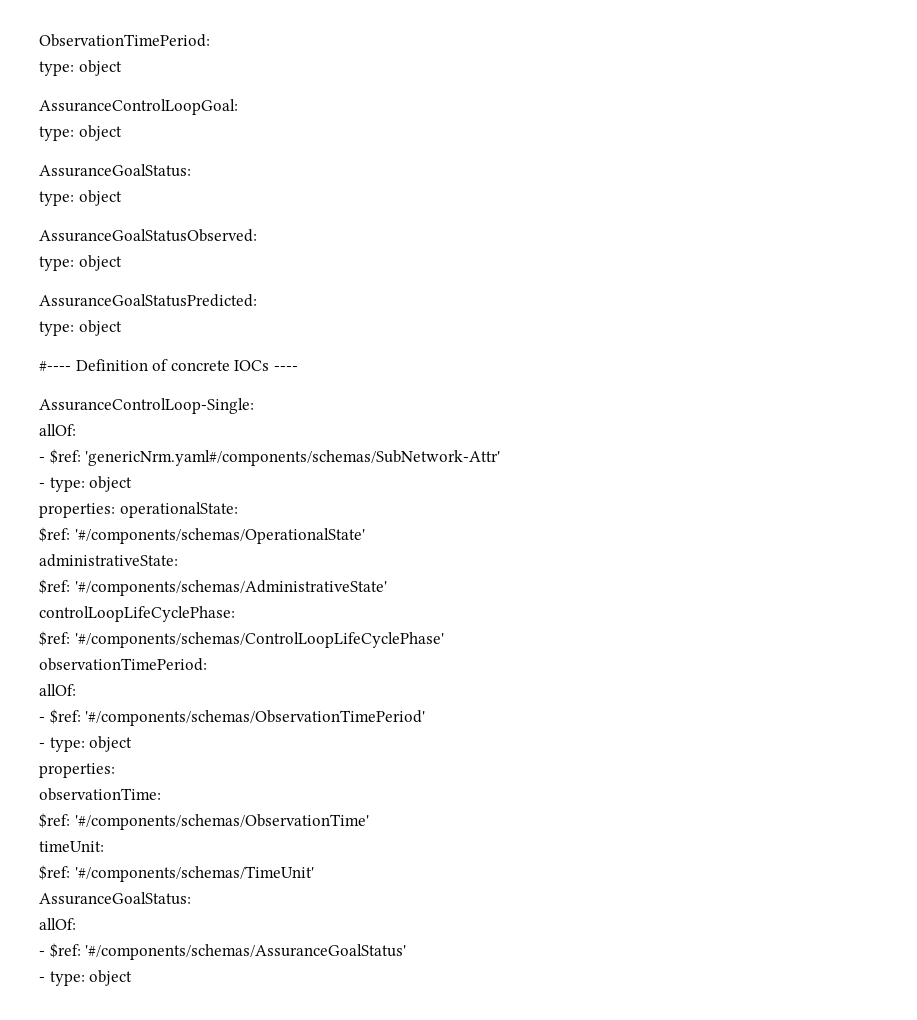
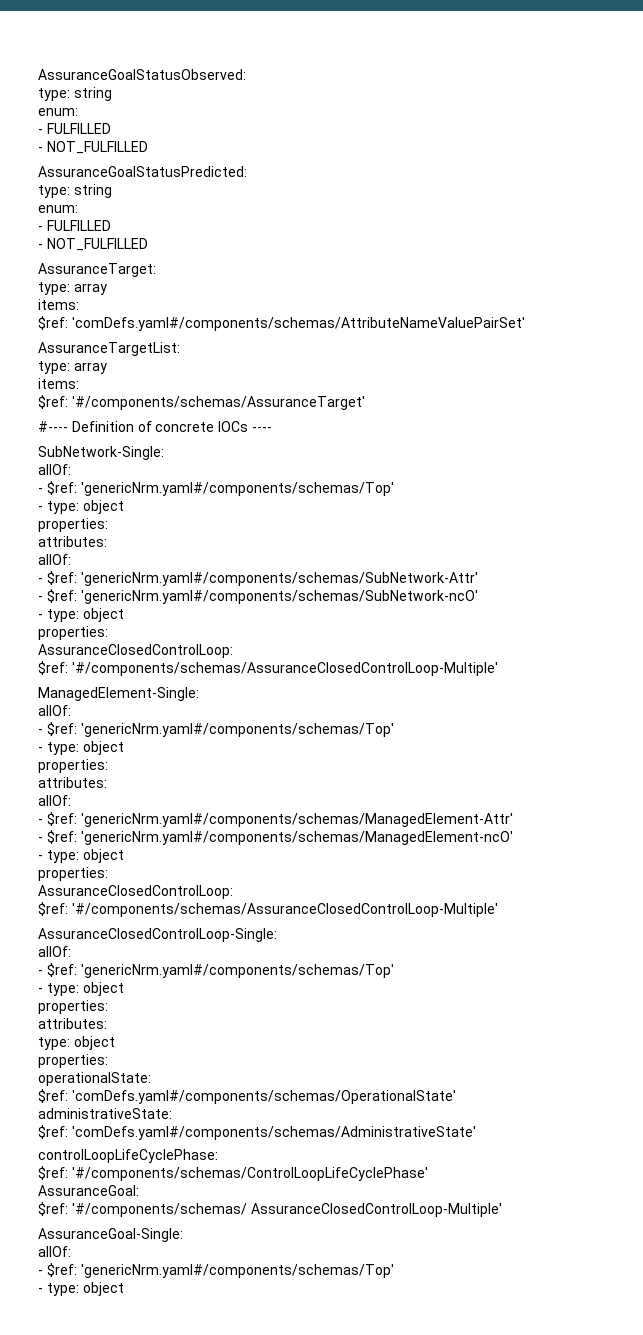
[39,34,210,47] [39,60,122,76] [39,99,238,115] [39,125,122,141] [39,164,191,177] [39,190,122,206] [39,229,257,242] [39,255,122,271] [39,294,257,307] [39,320,122,336] ObservationTimePeriod: // type: object // AssuranceControlLoopGoal: // type: object // AssuranceGoalStatus: // type: object // AssuranceGoalStatusObserved: // type: object // AssuranceGoalStatusPredicted: // type: object -> [38,69,246,80] [38,87,112,101] [38,108,78,116] [38,123,111,134] [38,141,148,154] [38,166,247,177] [38,184,112,198] [38,205,78,213] [38,220,111,231] [38,238,148,251] [38,263,156,277] [38,282,107,295] [38,299,79,310] [38,316,525,331] [38,342,180,356] [38,361,107,374] [38,378,79,389] [38,395,365,410] AssuranceGoalStatusObserved: // type: string // enum: // - FULFILLED // - NOT_FULFILLED // AssuranceGoalStatusPredicted: // type: string // enum: // - FULFILLED // - NOT_FULFILLED // AssuranceTarget: // type: array // items: // $ref: 'comDefs.yaml#/components/schemas/AttributeNameValuePairSet' // AssuranceTargetList: // type: array // items: // $ref: '#/components/schemas/AssuranceTarget'
[39,398,254,414] AssuranceControlLoop-Single: -> [38,446,164,460] [38,464,71,475] [38,481,394,496] [38,500,124,514] [38,518,108,532] [38,536,107,547] SubNetwork-Single: // allOf: // - $ref: 'genericNrm.yaml#/components/schemas/Top' // - type: object // properties: // attributes:
[49,476,133,492] [39,502,238,518] [39,527,365,544] [39,554,178,567] [39,579,387,596] [39,606,235,622] [39,631,444,648] [39,658,207,671] [39,684,76,696] [39,709,426,726] [39,736,133,752] [39,763,115,778] [39,788,161,801] [39,813,369,830] [39,841,104,852] [39,865,314,882] [39,892,191,905] [39,918,76,930] [39,943,407,960] [39,970,133,986] type: object // properties: operationalState: // $ref: '#/components/schemas/OperationalState' // administrativeState: // $ref: '#/components/schemas/AdministrativeState' // controlLoopLifeCyclePhase: // $ref: '#/components/schemas/ControlLoopLifeCyclePhase' // observationTimePeriod: // allOf: // - $ref: '#/components/schemas/ObservationTimePeriod' // - type: object // properties: // observationTime: // $ref: '#/components/schemas/ObservationTime' // timeUnit: // $ref: '#/components/schemas/TimeUnit' // AssuranceGoalStatus: // allOf: // - $ref: '#/components/schemas/AssuranceGoalStatus' // - type: object -> [46,589,478,604] [38,608,124,622] [38,626,108,640] [38,644,233,658] [38,661,498,676] [38,687,199,701] [38,705,71,716] [38,722,394,737] [38,741,124,755] [38,759,108,773] [38,777,107,788] [38,795,71,806] [38,812,513,827] [38,830,513,845] [38,849,124,863] [38,867,108,881] [38,885,233,899] [38,902,498,917] [38,928,277,942] [38,946,71,957] [38,963,394,978] [38,982,124,996] [38,1000,108,1014] [38,1018,107,1029] [38,1036,115,1050] [38,1054,108,1068] [38,1072,151,1086] [38,1089,456,1104] [38,1108,172,1119] [38,1125,476,1140] [38,1149,218,1163] [38,1166,428,1181] [38,1185,139,1196] [38,1202,502,1217] [38,1228,183,1242] [38,1246,71,1257] [38,1263,394,1278] [38,1282,124,1296] $ref: 'genericNrm.yaml#/components/schemas/SubNetwork-ncO' // - type: object // properties: // AssuranceClosedControlLoop: // $ref: '#/components/schemas/AssuranceClosedControlLoop-Multiple' // ManagedElement-Single: // allOf: // - $ref: 'genericNrm.yaml#/components/schemas/Top' // - type: object // properties: // attributes: // allOf: // - $ref: 'genericNrm.yaml#/components/schemas/ManagedElement-Attr' // - $ref: 'genericNrm.yaml#/components/schemas/ManagedElement-ncO' // - type: object // properties: // AssuranceClosedControlLoop: // $ref: '#/components/schemas/AssuranceClosedControlLoop-Multiple' // AssuranceClosedControlLoop-Single: // allOf: // - $ref: 'genericNrm.yaml#/components/schemas/Top' // - type: object // properties: // attributes: // type: object // properties: // operationalState: // $ref: 'comDefs.yaml#/components/schemas/OperationalState' // administrativeState: // $ref: 'comDefs.yaml#/components/schemas/AdministrativeState' // controlLoopLifeCyclePhase: // $ref: '#/components/schemas/ControlLoopLifeCyclePhase' // AssuranceGoal: // $ref: '#/components/schemas/ AssuranceClosedControlLoop-Multiple' // AssuranceGoal-Single: // allOf: // - $ref: 'genericNrm.yaml#/components/schemas/Top' // - type: object

